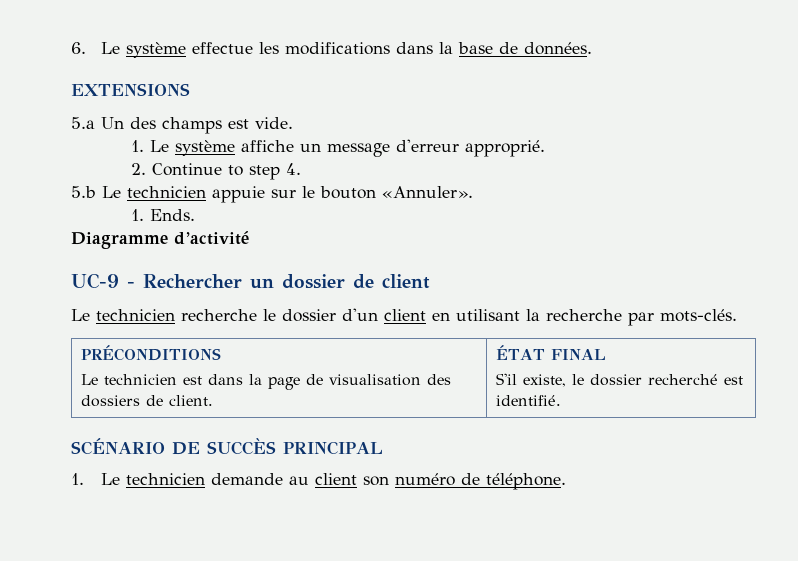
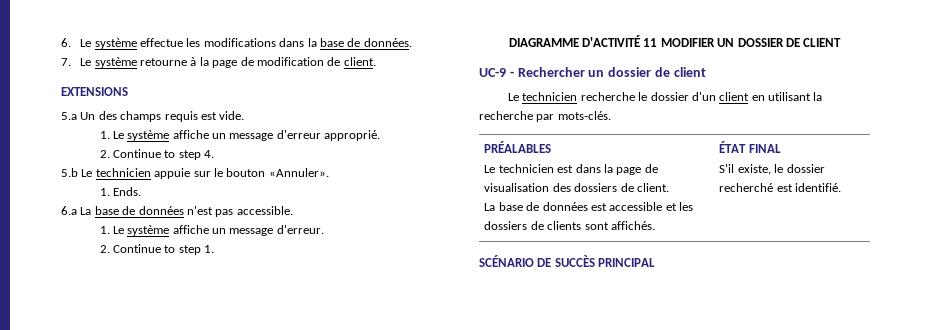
(593, 48) none -> [61,57,376,68] // 7. Le système retourne à la page de modification de client.
(222, 125) none -> [164,111,198,122] requis
[71,231,249,249] Diagramme d’activité -> [61,206,293,217] [99,225,324,236] [99,244,215,255] [508,35,842,47] 6.a La base de données n'est pas accessible. // 1. Le système affiche un message d'erreur. // 2. Continue to step 1. // DIAGRAMME D'ACTIVITÉ 11 MODIFIER UN DOSSIER DE CLIENT
[80,345,221,361] PRÉCONDITIONS -> [484,141,552,153] PRÉALABLES
(213, 400) none -> [484,202,694,211] [484,221,655,230] // La base de données est accessible et les dossiers de clients sont affichés.
[71,473,567,490] // 1. Le technicien demande au client son numéro de téléphone. -> (656, 262) none

